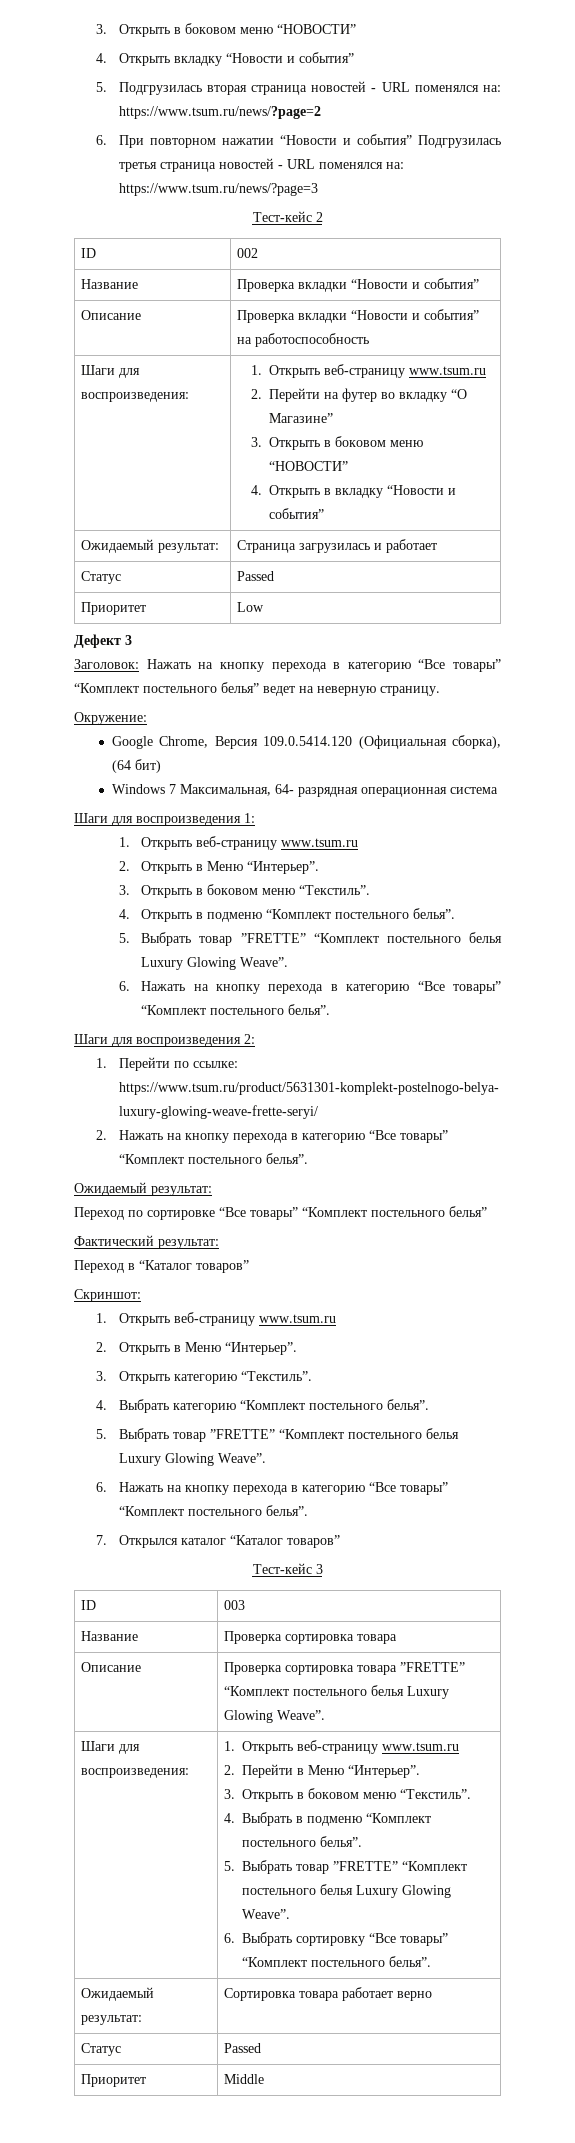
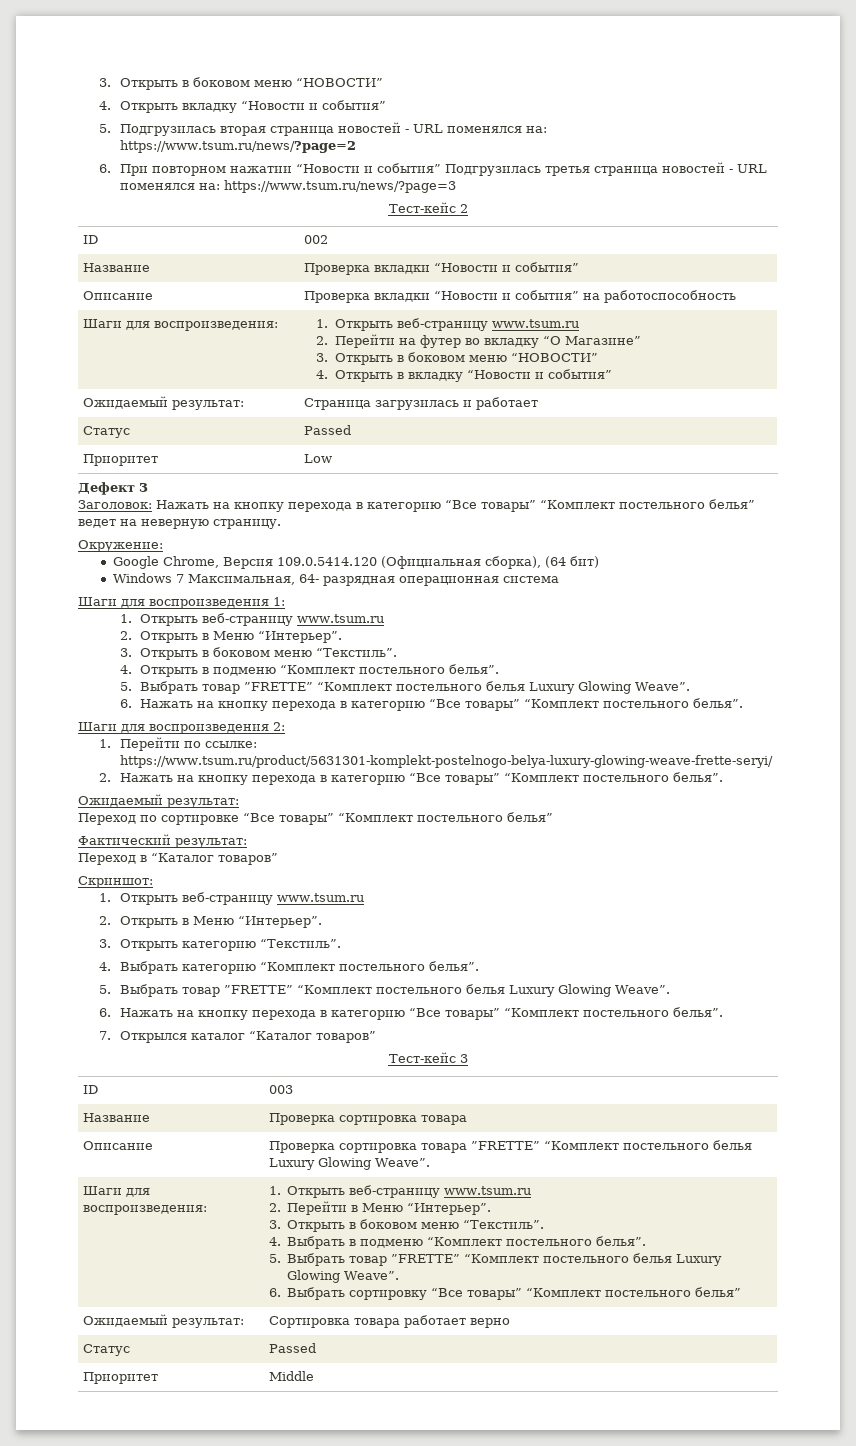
[389,1956,432,1967] белья”. -> [695,1287,742,1297] белья”

